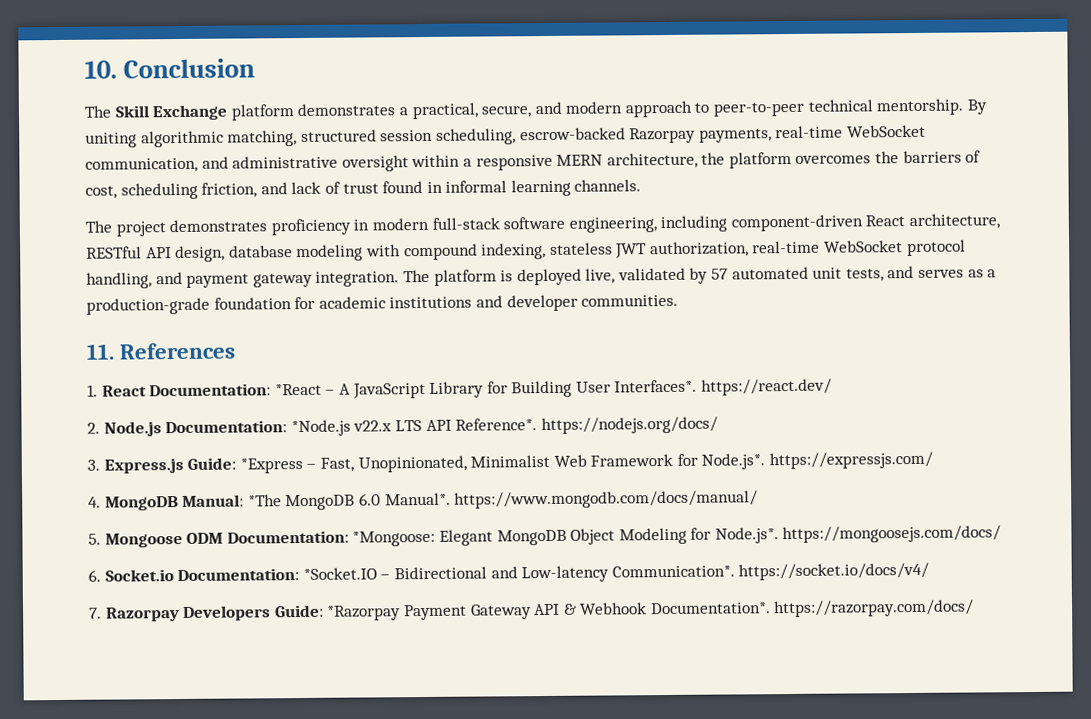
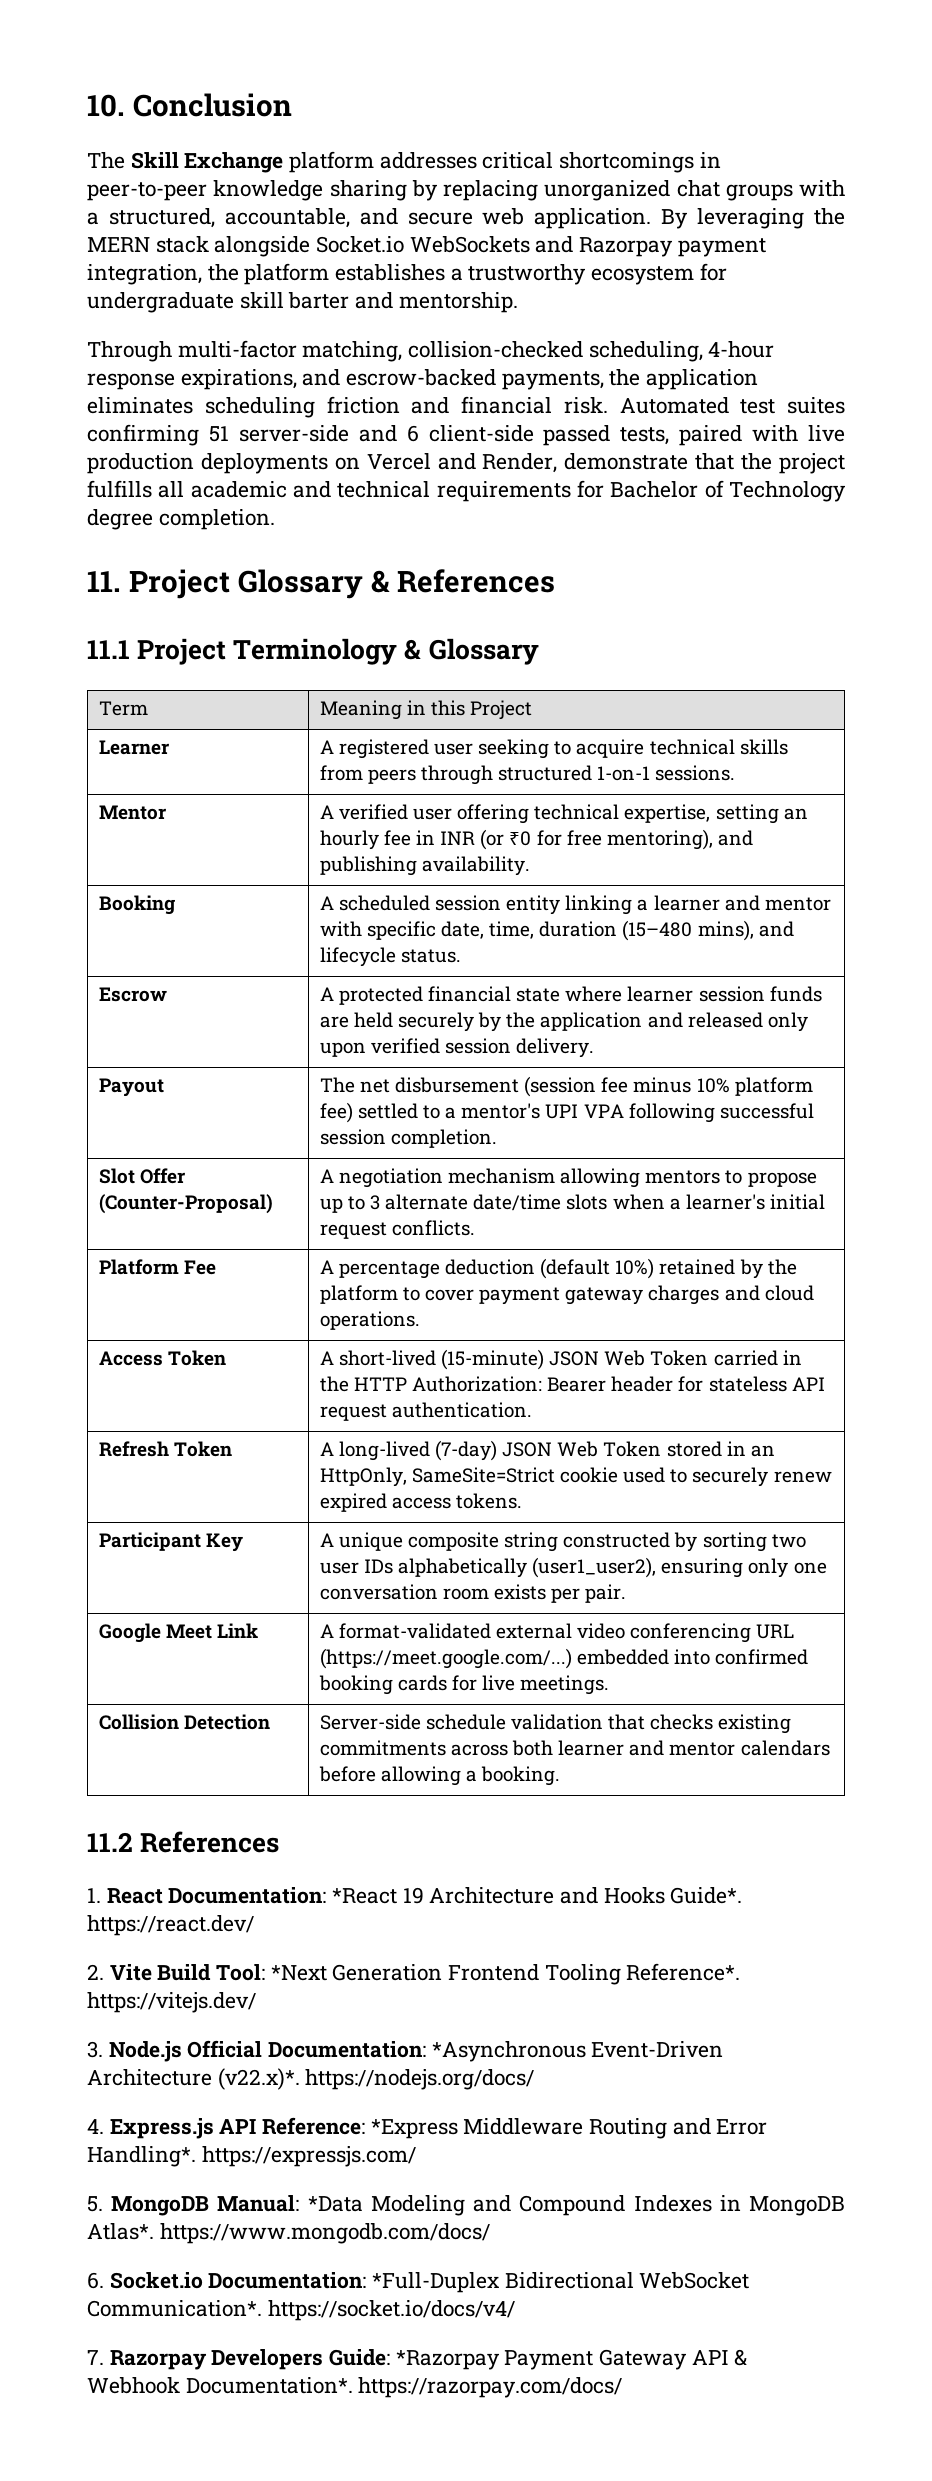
[297,98,988,120] [85,124,926,148] [85,150,982,173] [85,179,642,200] [85,213,1001,237] [86,239,966,263] [86,265,997,289] [86,294,679,315] [86,343,114,360] demonstrates a practical, secure, and modern approach to peer-to-peer technical mentorship. By uniting algorithmic matching, structured session scheduling, escrow-backed Razorpay payments, real-time WebSocket communication, and administrative oversight within a responsive MERN architecture, the platform overcomes the barriers of cost, scheduling friction, and lack of trust found in informal learning channels. // The project demonstrates proficiency in modern full-stack software engineering, including component-driven React architecture, RESTful API design, database modeling with compound indexing, stateless JWT authorization, real-time WebSocket protocol handling, and payment gateway integration. The platform is deployed live, validated by 57 automated unit tests, and serves as a production-grade foundation for academic institutions and developer communities. // 11. -> [379,152,721,173] [87,180,845,201] [87,208,846,229] [87,236,766,257] [87,263,727,285] [87,292,518,313] [87,340,775,362] [87,369,759,390] [87,396,845,418] [87,424,845,446] [87,453,846,474] [87,480,847,502] [87,509,275,530] [87,569,555,599] [87,638,539,665] [98,701,148,716] [319,700,533,720] [98,740,169,755] [319,739,788,759] [319,765,736,785] [98,805,166,820] [319,804,808,824] [319,829,753,850] [319,856,530,876] [98,895,175,915] [319,895,831,915] [319,920,794,941] [319,947,461,967] [98,987,167,1002] [319,986,822,1005] [319,1012,808,1032] [319,1038,595,1058] [98,1078,164,1097] [319,1076,813,1097] [319,1102,814,1123] [319,1129,497,1148] [98,1168,185,1184] [98,1194,273,1214] [319,1168,817,1188] [319,1194,825,1213] [319,1220,475,1239] [98,1259,216,1275] [319,1258,797,1279] [319,1285,814,1305] [319,1311,420,1330] [98,1350,226,1366] [319,1349,802,1370] [319,1376,825,1392] [319,1402,532,1421] [98,1441,232,1457] [319,1440,775,1461] [319,1467,832,1487] [319,1493,523,1512] [98,1532,243,1552] [319,1532,806,1552] [319,1557,827,1578] [319,1584,627,1603] [98,1623,259,1643] [319,1623,795,1643] [319,1648,809,1669] [318,1675,610,1695] [98,1714,270,1730] [319,1714,792,1734] [319,1740,830,1756] [318,1766,561,1786] [87,1832,133,1852] addresses critical shortcomings in peer-to-peer knowledge sharing by replacing unorganized chat groups with a structured, accountable, and secure web application. By leveraging the MERN stack alongside Socket.io WebSockets and Razorpay payment integration, the platform establishes a trustworthy ecosystem for undergraduate skill barter and mentorship. // Through multi-factor matching, collision-checked scheduling, 4-hour response expirations, and escrow-backed payments, the application eliminates scheduling friction and financial risk. Automated test suites confirming 51 server-side and 6 client-side passed tests, paired with live production deployments on Vercel and Render, demonstrate that the project fulfills all academic and technical requirements for Bachelor of Technology degree completion. // 11. Project Glossary & References // 11.1 Project Terminology & Glossary // Term | Meaning in this Project // Learner | A registered user seeking to acquire technical skills from peers through structured 1-on-1 sessions. // Mentor | A verified user offering technical expertise, setting an hourly fee in INR (or ₹0 for free mentoring), and publishing availability. // Booking | A scheduled session entity linking a learner and mentor with specific date, time, duration (15–480 mins), and lifecycle status. // Escrow | A protected financial state where learner session funds are held securely by the application and released only upon verified session delivery. // Payout | The net disbursement (session fee minus 10% platform fee) settled to a mentor's UPI VPA following successful session completion. // Slot Offer (Counter-Proposal) | A negotiation mechanism allowing mentors to propose up to 3 alternate date/time slots when a learner's initial request conflicts. // Platform Fee | A percentage deduction (default 10%) retained by the platform to cover payment gateway charges and cloud operations. // Access Token | A short-lived (15-minute) JSON Web Token carried in the HTTP Authorization: Bearer header for stateless API request authentication. // Refresh Token | A long-lived (7-day) JSON Web Token stored in an HttpOnly, SameSite=Strict cookie used to securely renew expired access tokens. // Participant Key | A unique composite string constructed by sorting two user IDs alphabetically (user1_user2), ensuring only one conversation room exists per pair. // Google Meet Link | A format-validated external video conferencing URL (https://meet.google.com/...) embedded into confirmed booking cards for live meetings. // Collision Detection | Server-side schedule validation that checks existing commitments across both learner and mentor calendars before allowing a booking. // 11.2
[325,378,833,399] [87,416,718,437] [87,453,766,474] – A JavaScript Library for Building User Interfaces*. https://react.dev/ // 2. Node.js Documentation: *Node.js v22.x LTS API Reference*. https://nodejs.org/docs/ // 3. Express.js Guide: *Express – Fast, Unopinionated, Minimalist Web Framework for Node.js*. -> [402,1887,743,1904] [87,1915,254,1936] [87,1963,741,1985] [87,1992,256,2013] [87,2040,724,2062] [87,2068,535,2090] [87,2117,768,2139] [87,2146,196,2167] 19 Architecture and Hooks Guide*. https://react.dev/ // 2. Vite Build Tool: *Next Generation Frontend Tooling Reference*. https://vitejs.dev/ // 3. Node.js Official Documentation: *Asynchronous Event-Driven Architecture (v22.x)*. https://nodejs.org/docs/ // 4. Express.js API Reference: *Express Middleware Routing and Error Handling*.
[88,496,101,508] 4. -> [87,2196,103,2212] 5.
[247,490,759,511] [88,525,1002,548] [88,565,610,583] *The MongoDB 6.0 Manual*. https://www.mongodb.com/docs/manual/ // 5. Mongoose ODM Documentation: *Mongoose: Elegant MongoDB Object Modeling for Node.js*. https://mongoosejs.com/docs/ // 6. Socket.io Documentation: *Socket.IO – Bidirectional and Low-latency -> [307,2195,845,2216] [87,2223,490,2244] [87,2272,750,2293] *Data Modeling and Compound Indexes in MongoDB Atlas*. https://www.mongodb.com/docs/ // 6. Socket.io Documentation: *Full-Duplex Bidirectional WebSocket

